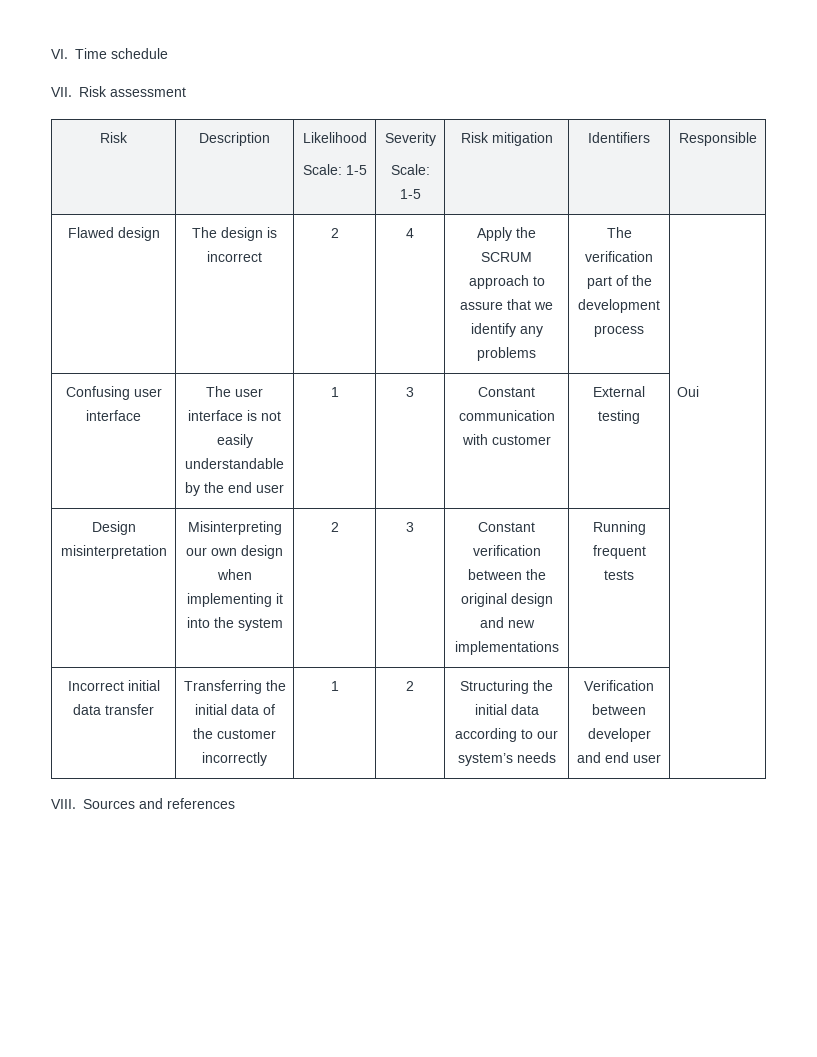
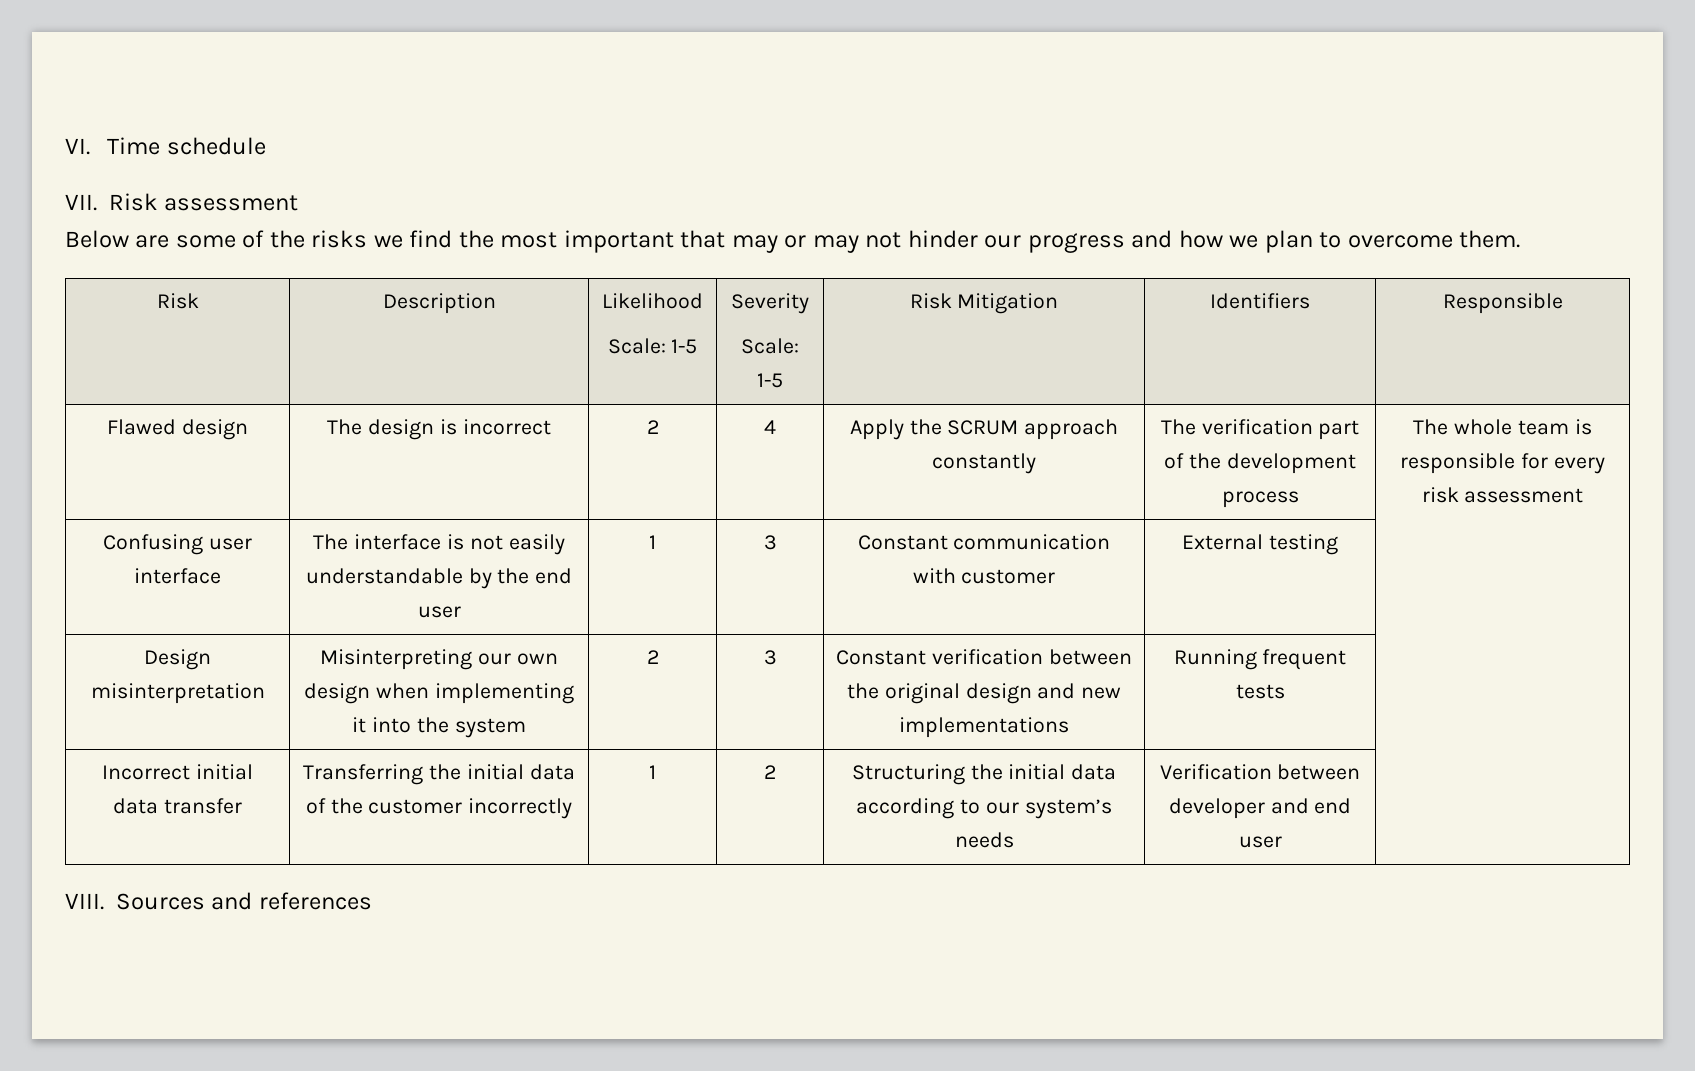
(186, 92) none -> [65,230,1521,253] // Below are some of the risks we find the most important that may or may not hinder our progress and how we plan to overcome them.
[491,132,553,146] mitigation -> [957,293,1059,314] Mitigation
[532,276,545,286] [460,299,553,310] [470,323,543,337] [477,347,536,361] to assure that we identify any problems -> [932,453,1036,474] constantly
(644, 331) none -> [1413,419,1592,435] [1400,453,1605,474] [1421,487,1584,503] The whole team is responsible for every risk assessment
[235,388,263,397] user -> (349, 542) none
[677,386,700,397] Oui -> (1338, 544) none

